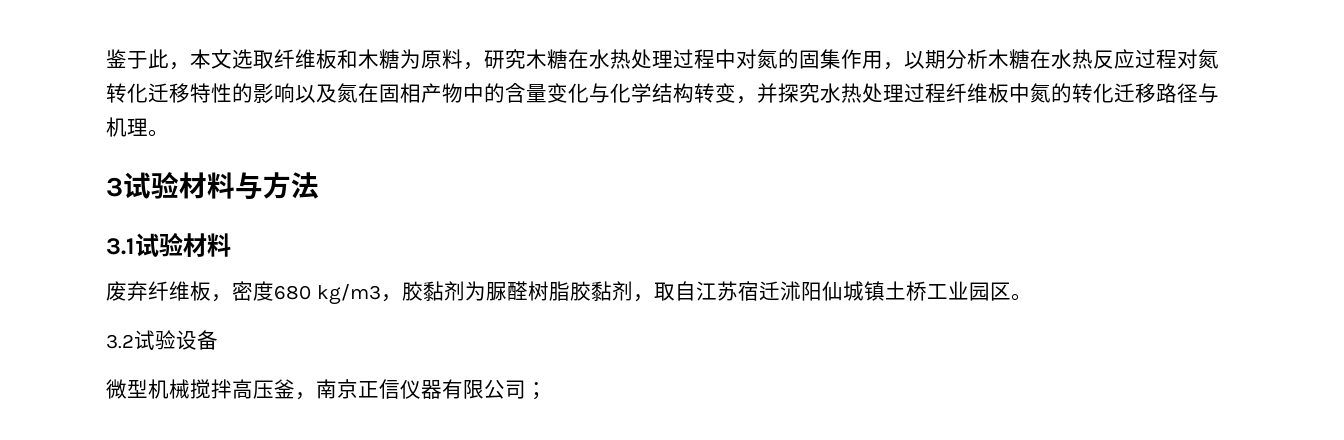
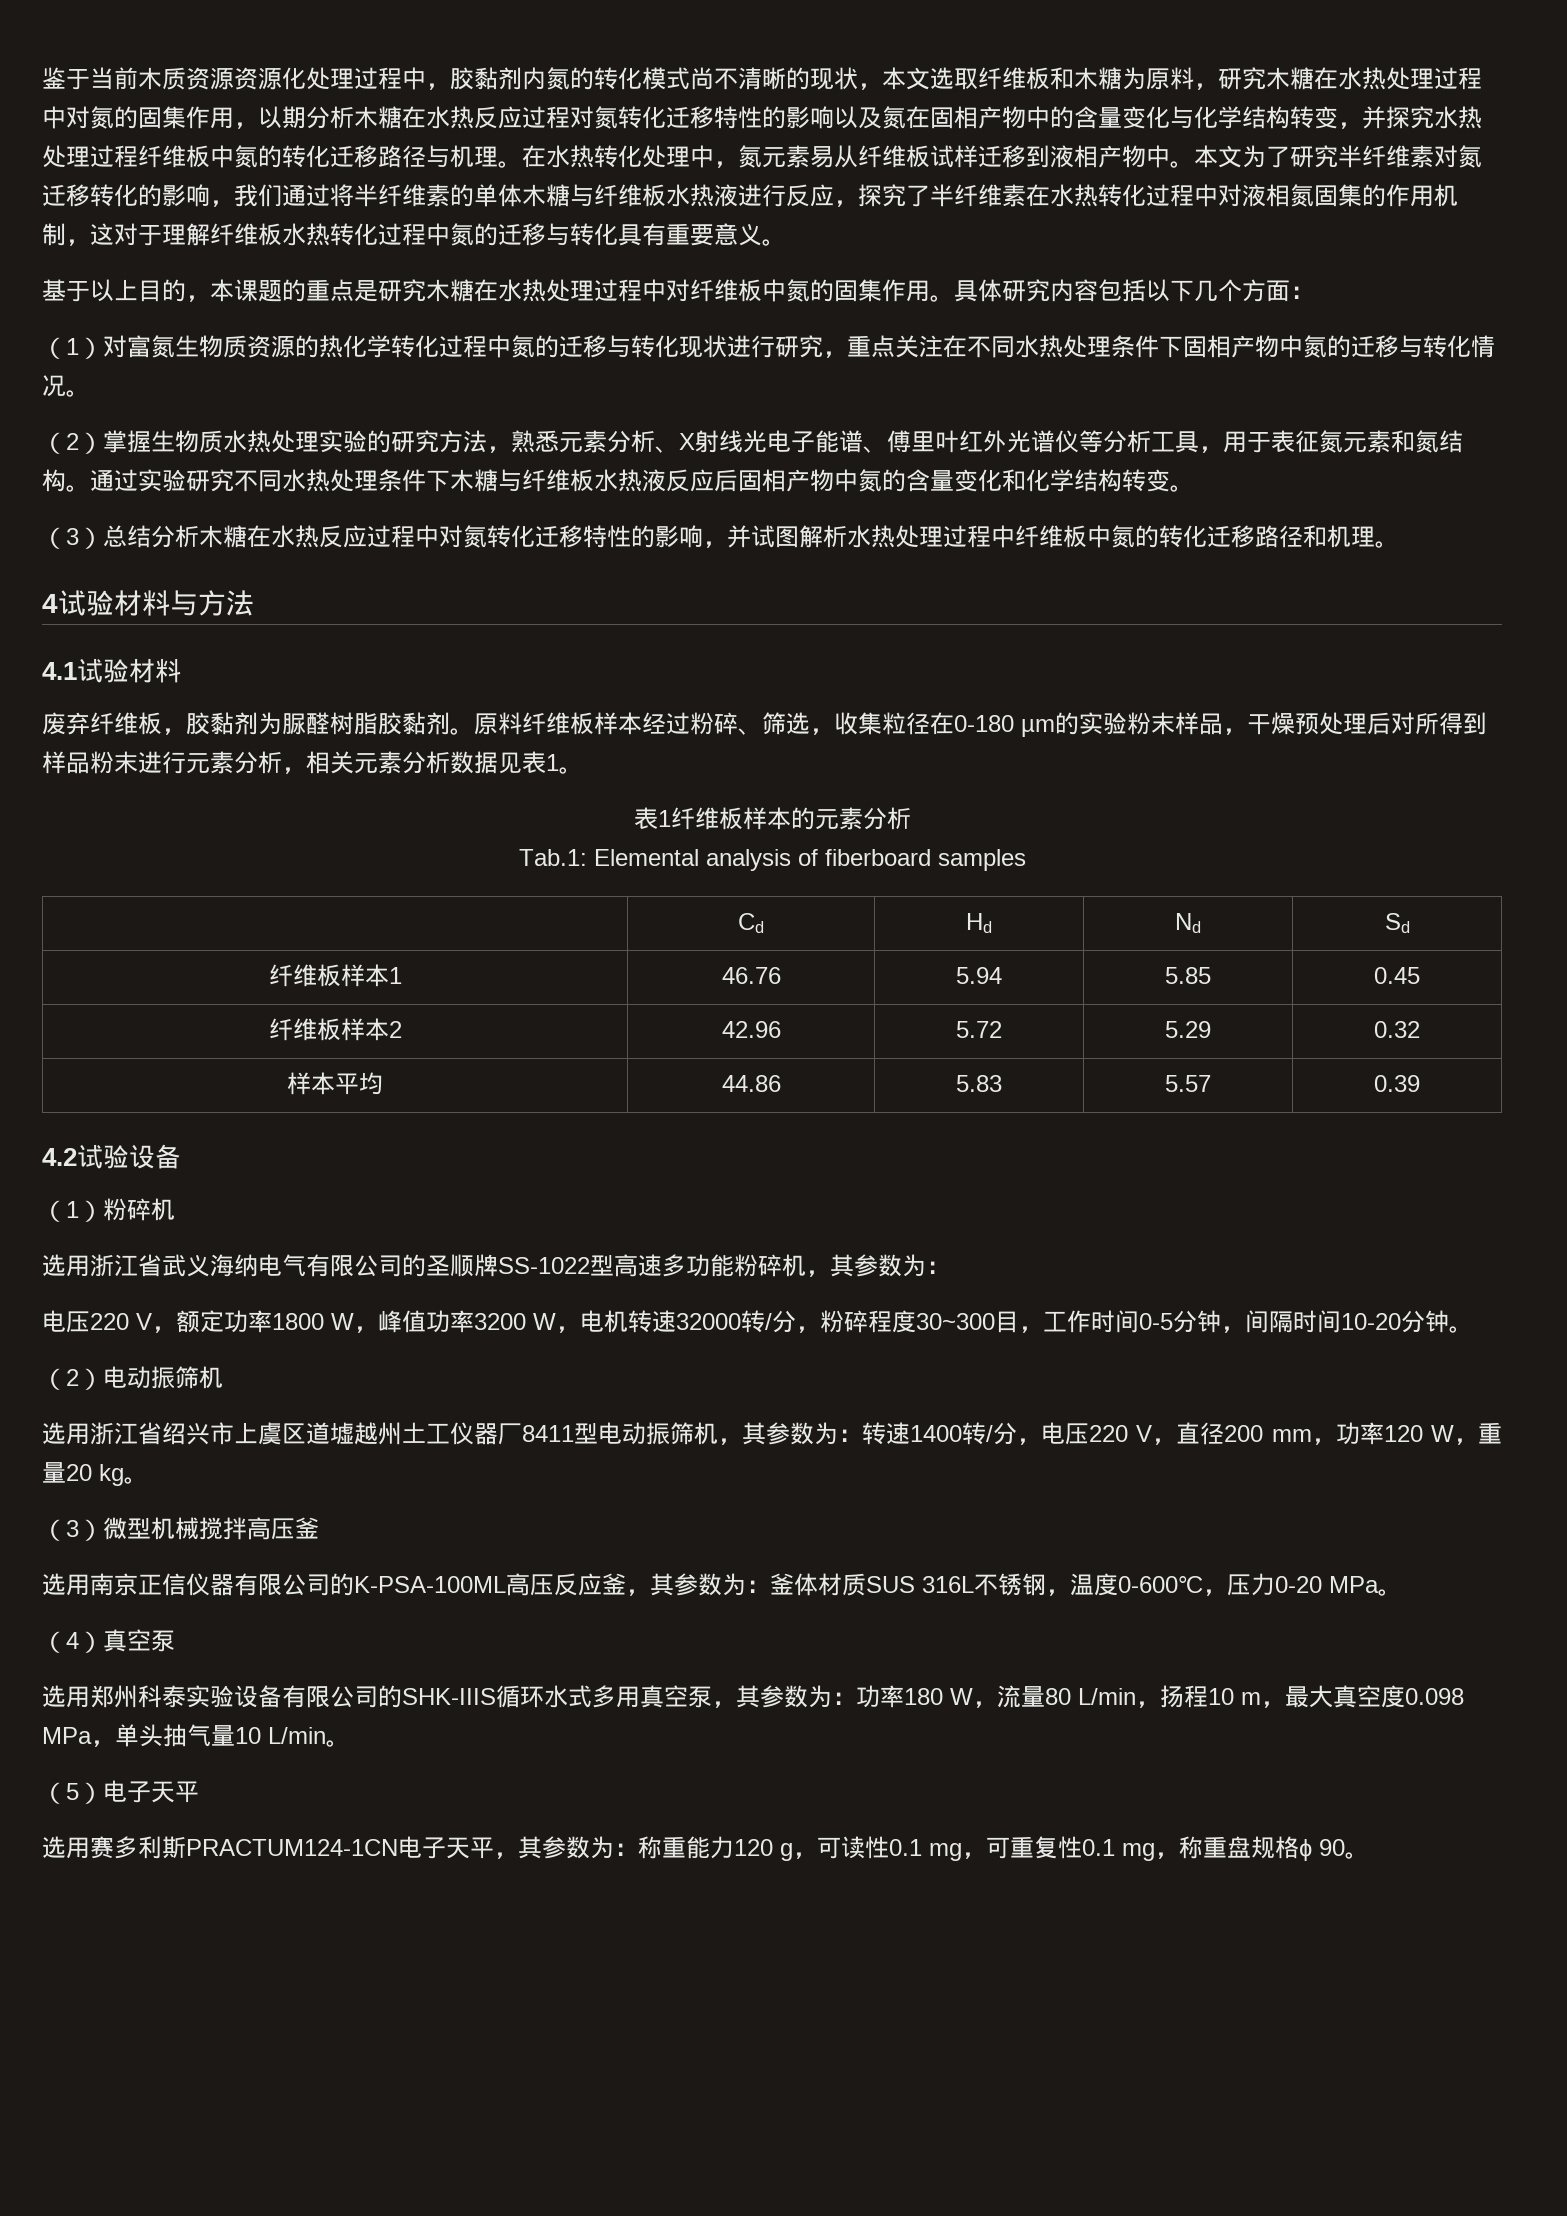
[148,49,169,69] 此 -> [90,67,858,90] 当前木质资源资源化处理过程中，胶黏剂内氮的转化模式尚不清晰的现状
[106,177,123,197] // 3 -> [522,145,1482,168] [42,184,1458,207] [42,223,786,246] [42,279,1314,302] [42,335,1495,359] [42,375,90,397] [42,430,1463,454] [42,469,1194,492] [42,525,1399,549] [42,594,58,613] 在水热转化处理中，氮元素易从纤维板试样迁移到液相产物中。本文为了研究半纤维素对氮迁移转化的影响，我们通过将半纤维素的单体木糖与纤维板水热液进行反应，探究了半纤维素在水热转化过程中对液相氮固集的作用机制，这对于理解纤维板水热转化过程中氮的迁移与转化具有重要意义。 // 基于以上目的，本课题的重点是研究木糖在水热处理过程中对纤维板中氮的固集作用。具体研究内容包括以下几个方面： // （1）对富氮生物质资源的热化学转化过程中氮的迁移与转化现状进行研究，重点关注在不同水热处理条件下固相产物中氮的迁移与转化情况。 // （2）掌握生物质水热处理实验的研究方法，熟悉元素分析、X射线光电子能谱、傅里叶红外光谱仪等分析工具，用于表征氮元素和氮结构。通过实验研究不同水热处理条件下木糖与纤维板水热液反应后固相产物中氮的含量变化和化学结构转变。 // （3）总结分析木糖在水热反应过程中对氮转化迁移特性的影响，并试图解析水热处理过程中纤维板中氮的转化迁移路径和机理。 // 4
[106,238,135,255] 3.1 -> [42,662,77,680] 4.1
[232,281,402,305] 密度680 kg/m3， -> (186, 731) none
[632,281,1032,302] [106,330,218,350] ，取自江苏宿迁沭阳仙城镇土桥工业园区。 // 3.2试验设备 // -> [450,712,1487,737] [42,751,583,774] [633,807,911,830] [518,849,1026,871] [738,913,764,933] [966,913,992,933] [1175,913,1201,933] [1384,913,1410,933] [268,964,402,987] [721,967,781,984] [956,967,1002,984] [1165,967,1211,984] [1374,967,1420,984] [268,1018,402,1041] [721,1021,781,1038] [956,1021,1002,1038] [1165,1021,1211,1038] [1374,1021,1420,1038] [287,1072,383,1095] [721,1075,781,1092] [956,1075,1002,1092] [1165,1075,1211,1092] [1374,1075,1420,1092] [42,1144,181,1169] [42,1198,175,1222] [42,1254,950,1277] [42,1310,1473,1333] [42,1366,223,1390] [42,1422,1502,1445] [42,1462,148,1486] [42,1519,103,1541] 。原料纤维板样本经过粉碎、筛选，收集粒径在0-180 µm的实验粉末样品，干燥预处理后对所得到样品粉末进行元素分析，相关元素分析数据见表1。 // 表1纤维板样本的元素分析 // Tab.1: Elemental analysis of fiberboard samples // | Cd | Hd | Nd | Sd // 纤维板样本1 | 46.76 | 5.94 | 5.85 | 0.45 // 纤维板样本2 | 42.96 | 5.72 | 5.29 | 0.32 // 样本平均 | 44.86 | 5.83 | 5.57 | 0.39 // 4.2试验设备 // （1）粉碎机 // 选用浙江省武义海纳电气有限公司的圣顺牌SS-1022型高速多功能粉碎机，其参数为： // 电压220 V，额定功率1800 W，峰值功率3200 W，电机转速32000转/分，粉碎程度30~300目，工作时间0-5分钟，间隔时间10-20分钟。 // （2）电动振筛机 // 选用浙江省绍兴市上虞区道墟越州土工仪器厂8411型电动振筛机，其参数为：转速1400转/分，电压220 V，直径200 mm，功率120 W，重量20 kg。 // （3）
[295,392,316,400] ， -> [42,1573,90,1596] // 选用
[526,382,547,400] ； -> [330,1573,1402,1596] [42,1629,175,1653] [42,1685,1464,1708] [42,1724,350,1747] [42,1780,199,1804] [42,1836,1369,1861] 的K-PSA-100ML高压反应釜，其参数为：釜体材质SUS 316L不锈钢，温度0-600℃，压力0-20 MPa。 // （4）真空泵 // 选用郑州科泰实验设备有限公司的SHK-IIIS循环水式多用真空泵，其参数为：功率180 W，流量80 L/min，扬程10 m，最大真空度0.098 MPa，单头抽气量10 L/min。 // （5）电子天平 // 选用赛多利斯PRACTUM124-1CN电子天平，其参数为：称重能力120 g，可读性0.1 mg，可重复性0.1 mg，称重盘规格ɸ 90。

